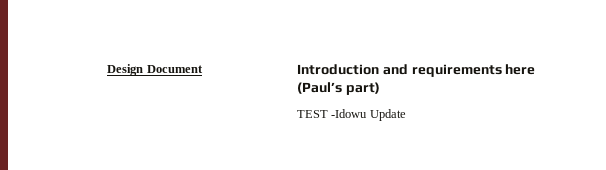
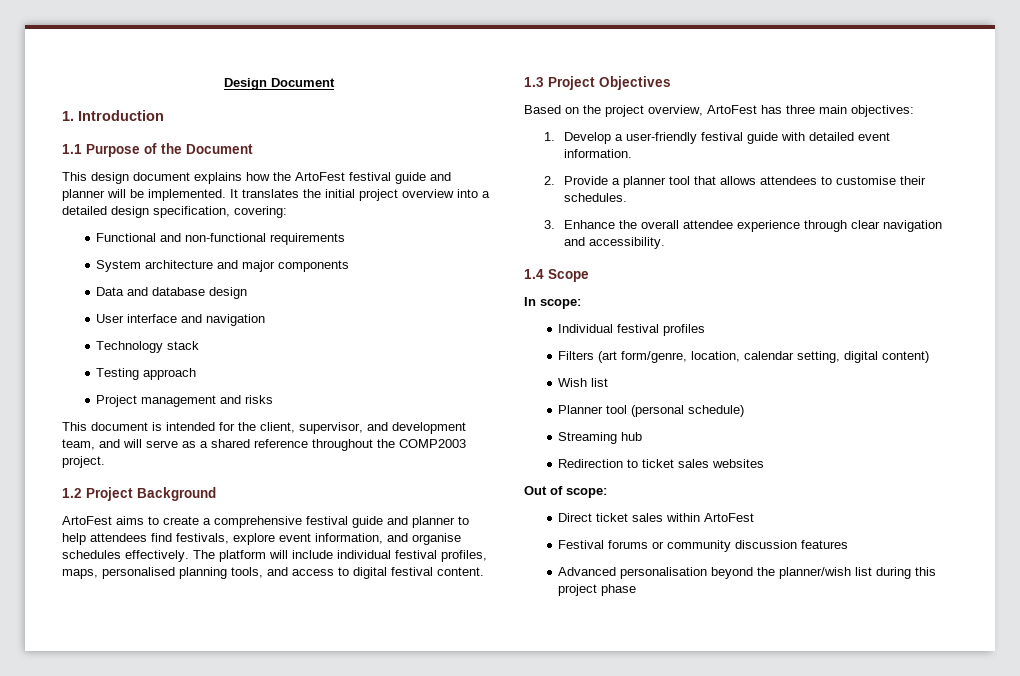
(203, 69) none -> [62,111,74,121] 1.
[382,64,536,77] [297,82,380,95] [297,109,406,121] and requirements here (Paul’s part) // TEST -Idowu Update -> [62,143,253,157] [62,172,451,184] [62,189,490,201] [62,206,287,218] [96,233,346,245] [96,260,350,272] [96,287,248,299] [96,314,266,326] [96,341,200,353] [96,368,197,380] [96,395,274,407] [62,422,466,434] [62,439,466,451] [62,456,105,468] [62,487,216,501] [62,516,469,528] [62,533,461,545] [62,550,487,562] [62,567,484,579] [524,76,671,90] [524,105,914,117] [544,132,891,144] [564,149,633,158] [544,176,927,188] [564,193,628,202] [544,220,943,232] [564,237,666,249] [524,269,589,282] [524,297,581,309] [558,324,706,336] [558,351,930,363] [558,378,609,387] [558,405,745,417] [558,432,643,444] [558,459,765,468] [524,486,607,498] [558,513,755,522] [558,540,849,552] [558,567,937,579] [558,584,637,596] // 1.1 Purpose of the Document // This design document explains how the ArtoFest festival guide and planner will be implemented. It translates the initial project overview into a detailed design specification, covering: // Functional and non-functional requirements // System architecture and major components // Data and database design // User interface and navigation // Technology stack // Testing approach // Project management and risks // This document is intended for the client, supervisor, and development team, and will serve as a shared reference throughout the COMP2003 project. // 1.2 Project Background // ArtoFest aims to create a comprehensive festival guide and planner to help attendees find festivals, explore event information, and organise schedules effectively. The platform will include individual festival profiles, maps, personalised planning tools, and access to digital festival content. // 1.3 Project Objectives // Based on the project overview, ArtoFest has three main objectives: // 1. Develop a user-friendly festival guide with detailed event information. // 2. Provide a planner tool that allows attendees to customise their schedules. // 3. Enhance the overall attendee experience through clear navigation and accessibility. // 1.4 Scope // In scope: // Individual festival profiles // Filters (art form/genre, location, calendar setting, digital content) // Wish list // Planner tool (personal schedule) // Streaming hub // Redirection to ticket sales websites // Out of scope: // Direct ticket sales within ArtoFest // Festival forums or community discussion features // Advanced personalisation beyond the planner/wish list during this project phase

